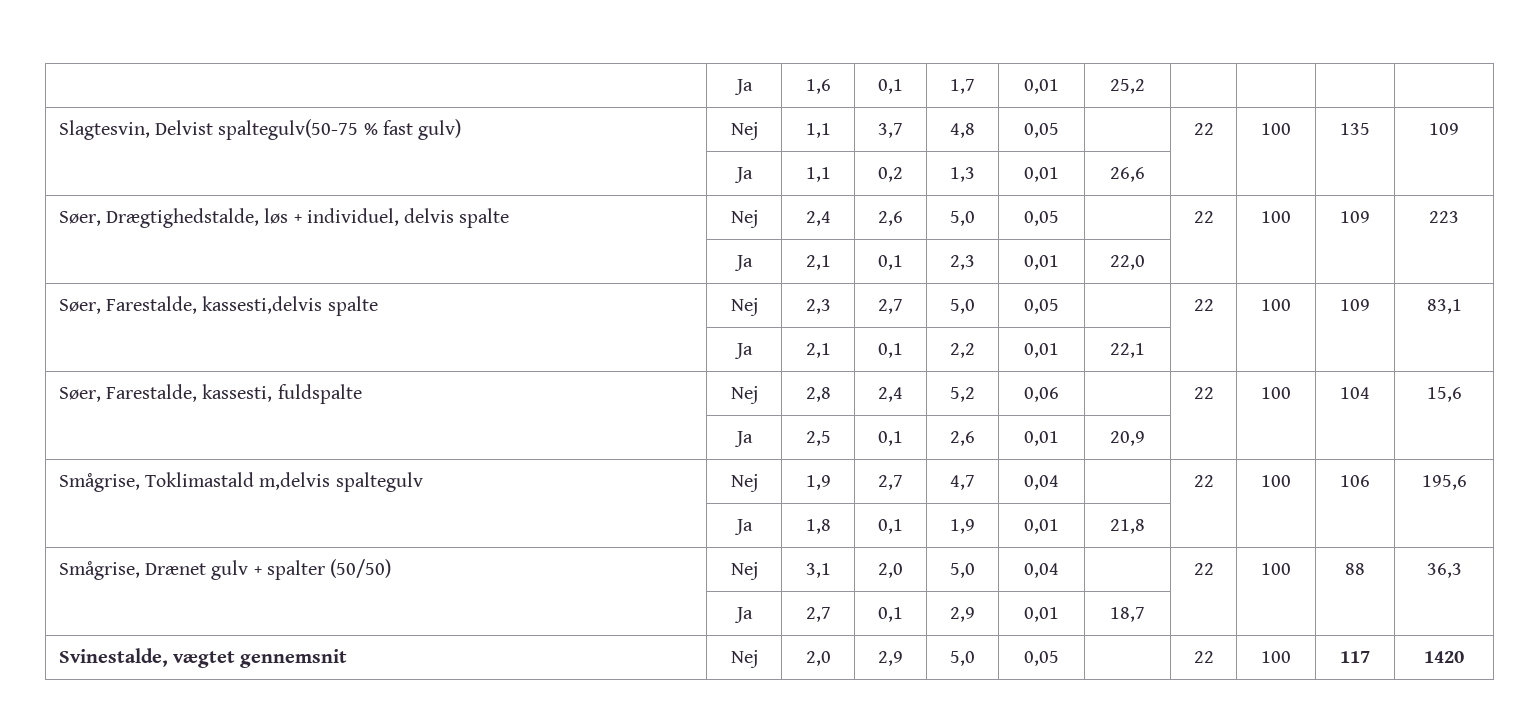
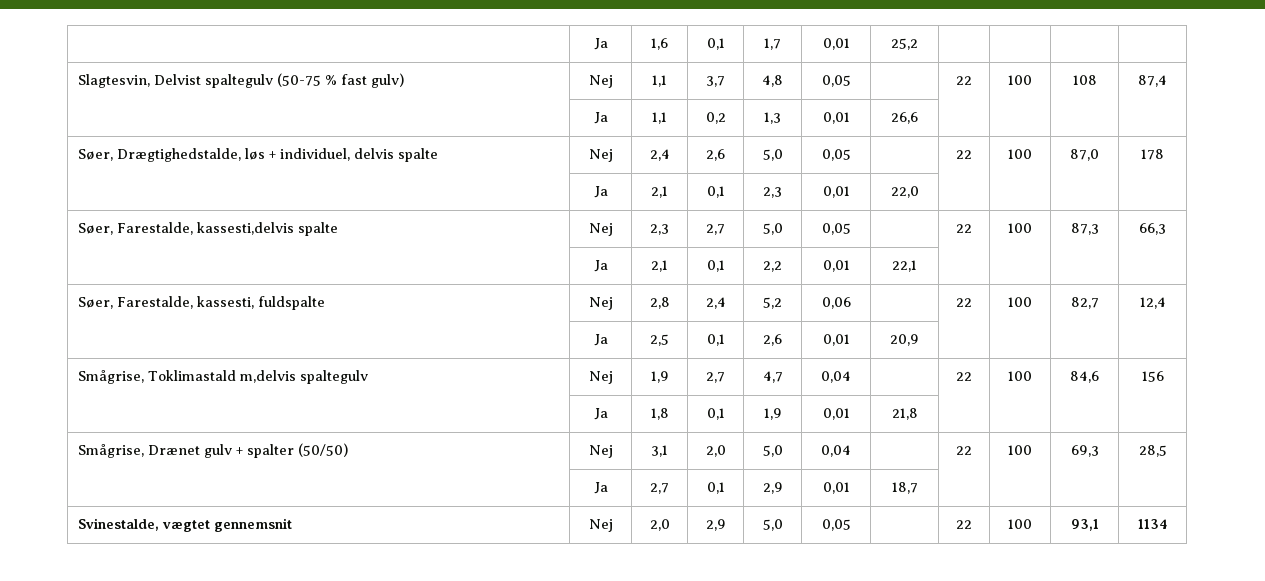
[218,119,359,140] spaltegulv(50-75 -> [205,73,322,88] spaltegulv (50-75
[1340,123,1370,135] [1429,123,1459,135] 135 | 109 -> [1072,75,1097,85] [1138,75,1167,87] 108 | 87,4
[1340,211,1370,223] [1429,211,1459,223] 109 | 223 -> [1070,149,1099,161] [1141,149,1164,160] 87,0 | 178
[1340,299,1370,311] [1426,299,1462,314] 109 | 83,1 -> [1070,223,1099,235] [1139,223,1166,235] 87,3 | 66,3
[1340,387,1370,399] [1426,387,1462,402] 104 | 15,6 -> [1070,297,1099,309] [1139,297,1166,309] 82,7 | 12,4
[1340,475,1370,487] [1421,475,1467,490] 106 | 195,6 -> [1070,371,1099,383] [1141,371,1164,382] 84,6 | 156
[1345,563,1365,575] [1426,563,1462,578] 88 | 36,3 -> [1070,445,1099,457] [1138,445,1167,457] 69,3 | 28,5
[1340,651,1370,663] [1424,651,1464,663] 117 | 1420 -> [1070,519,1099,531] [1138,519,1167,529] 93,1 | 1134

